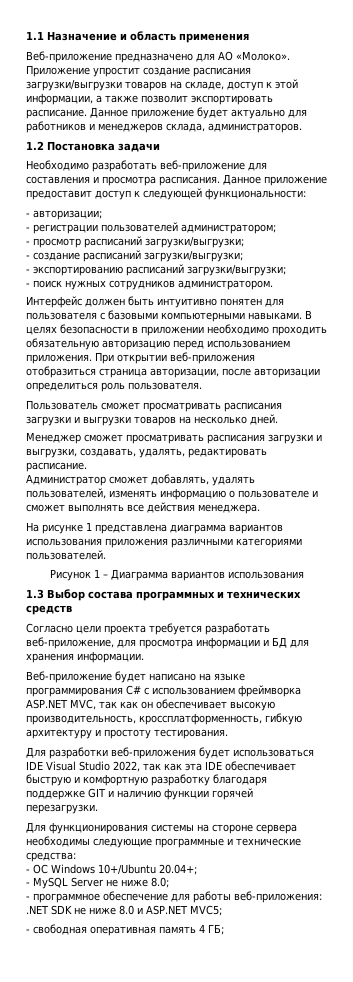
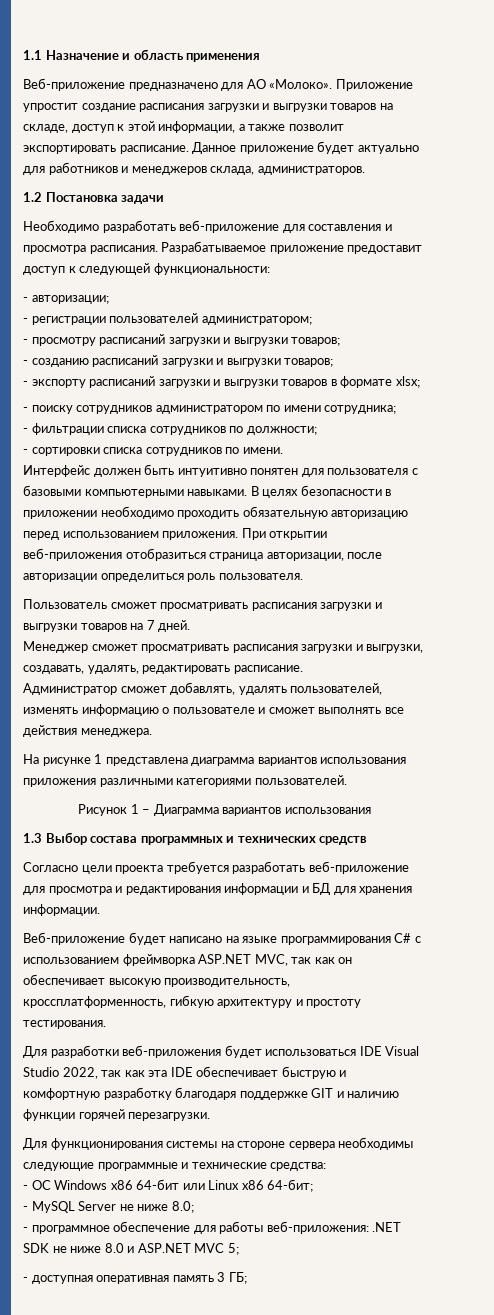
[26,79,122,91] загрузки/выгрузки -> [207,103,327,112] загрузки и выгрузки
[223,174,261,185] Данное -> [161,241,267,254] Разрабатываемое
[33,236,244,248] [26,250,243,262] [26,264,286,276] [26,280,273,290] просмотр расписаний загрузки/выгрузки; // - создание расписаний загрузки/выгрузки; // - экспортированию расписаний загрузки/выгрузки; // - поиск нужных сотрудников администратором. -> [31,334,341,346] [23,355,334,367] [23,376,420,388] [23,405,397,414] [23,423,317,435] [23,447,283,456] просмотру расписаний загрузки и выгрузки товаров; // - созданию расписаний загрузки и выгрузки товаров; // - экспорту расписаний загрузки и выгрузки товаров в формате xlsx; // - поиску сотрудников администратором по имени сотрудника; // - фильтрации списка сотрудников по должности; // - сортировки списка сотрудников по имени.
[194,416,247,424] несколько -> [146,620,155,630] 7
[26,637,114,649] веб-приложение, -> [308,861,409,874] веб-приложение
(193, 644) none -> [115,886,221,895] и редактирования
[98,864,197,875] 10+/Ubuntu 20.04+; -> [110,1179,314,1192] x86 64-бит или Linux x86 64-бит;
[189,905,222,916] [26,924,87,935] MVC5; // - свободная -> [194,1243,239,1255] [23,1275,93,1284] MVC 5; // - доступная
[199,924,205,933] 4 -> [217,1272,226,1282] 3

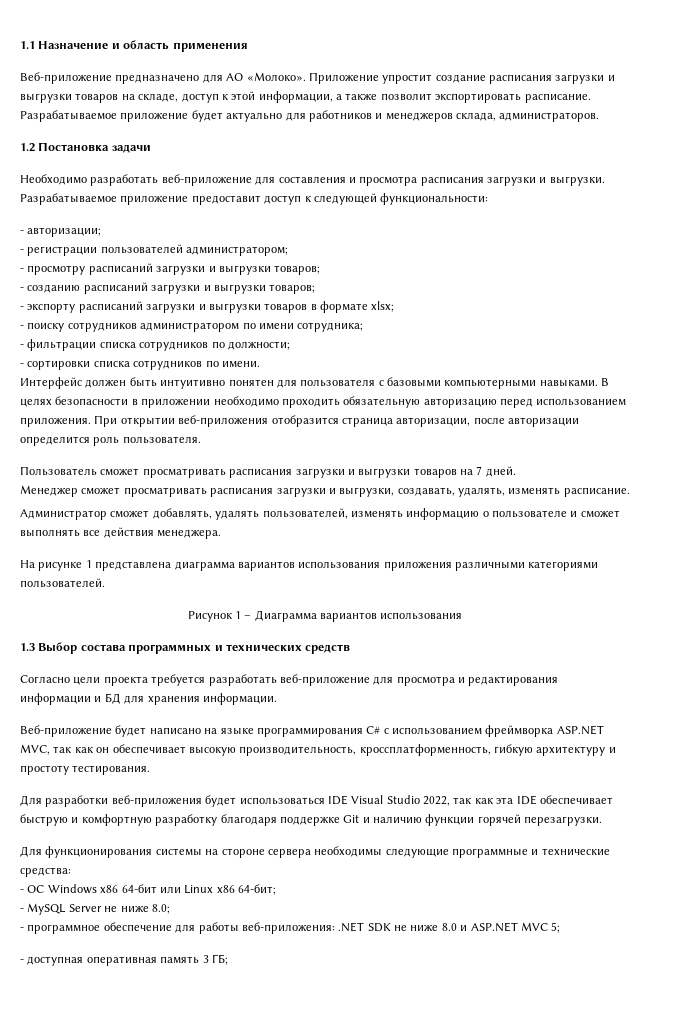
[192,142,237,154] Данное -> [20,110,117,122] Разрабатываемое
[89,245,158,254] расписания. -> [420,176,605,186] расписания загрузки и выгрузки.
[125,548,206,561] отобразиться -> [271,415,339,427] отобразится
[100,573,184,582] определиться -> [20,436,90,446] определится
[142,665,231,674] редактировать -> [508,487,561,495] изменять
[311,1088,334,1098] GIT -> [343,815,360,823] Git

